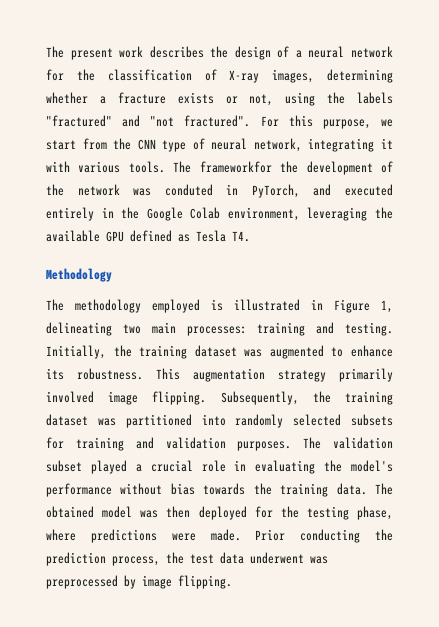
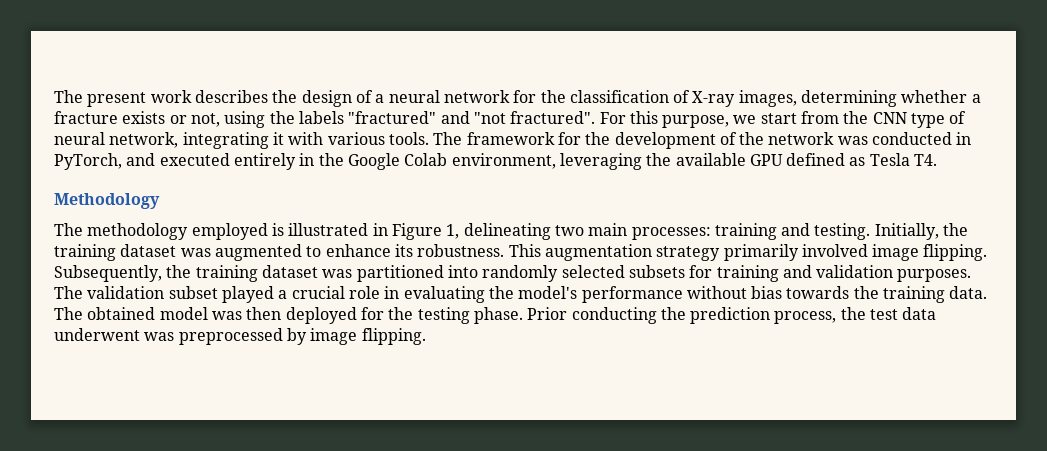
[199,161,272,173] frameworkfor -> [466,132,581,145] framework for
[164,184,213,196] conduted -> [872,132,953,145] conducted
[357,506,393,520] [46,529,241,543] phase, where predictions were made. -> [473,307,523,324] phase.

